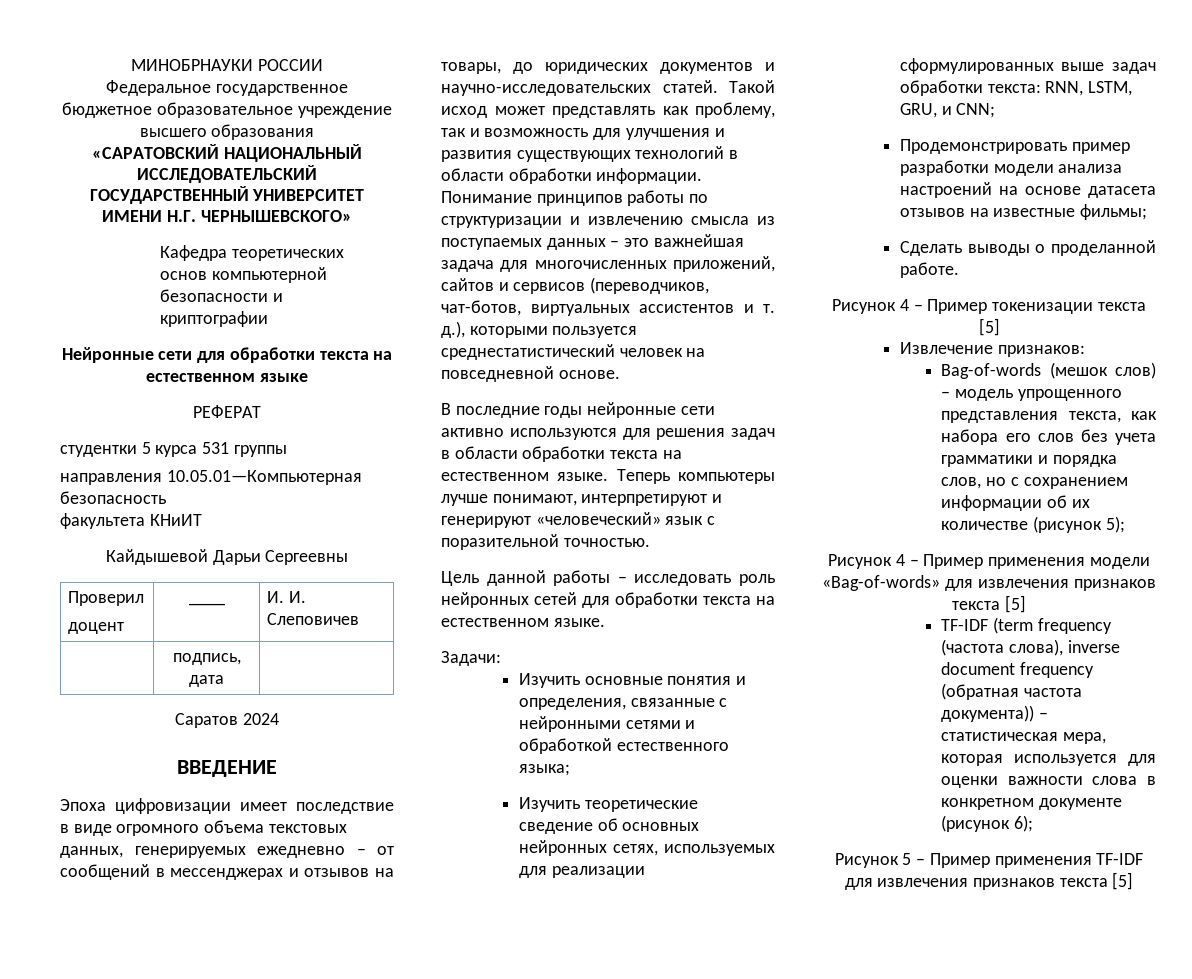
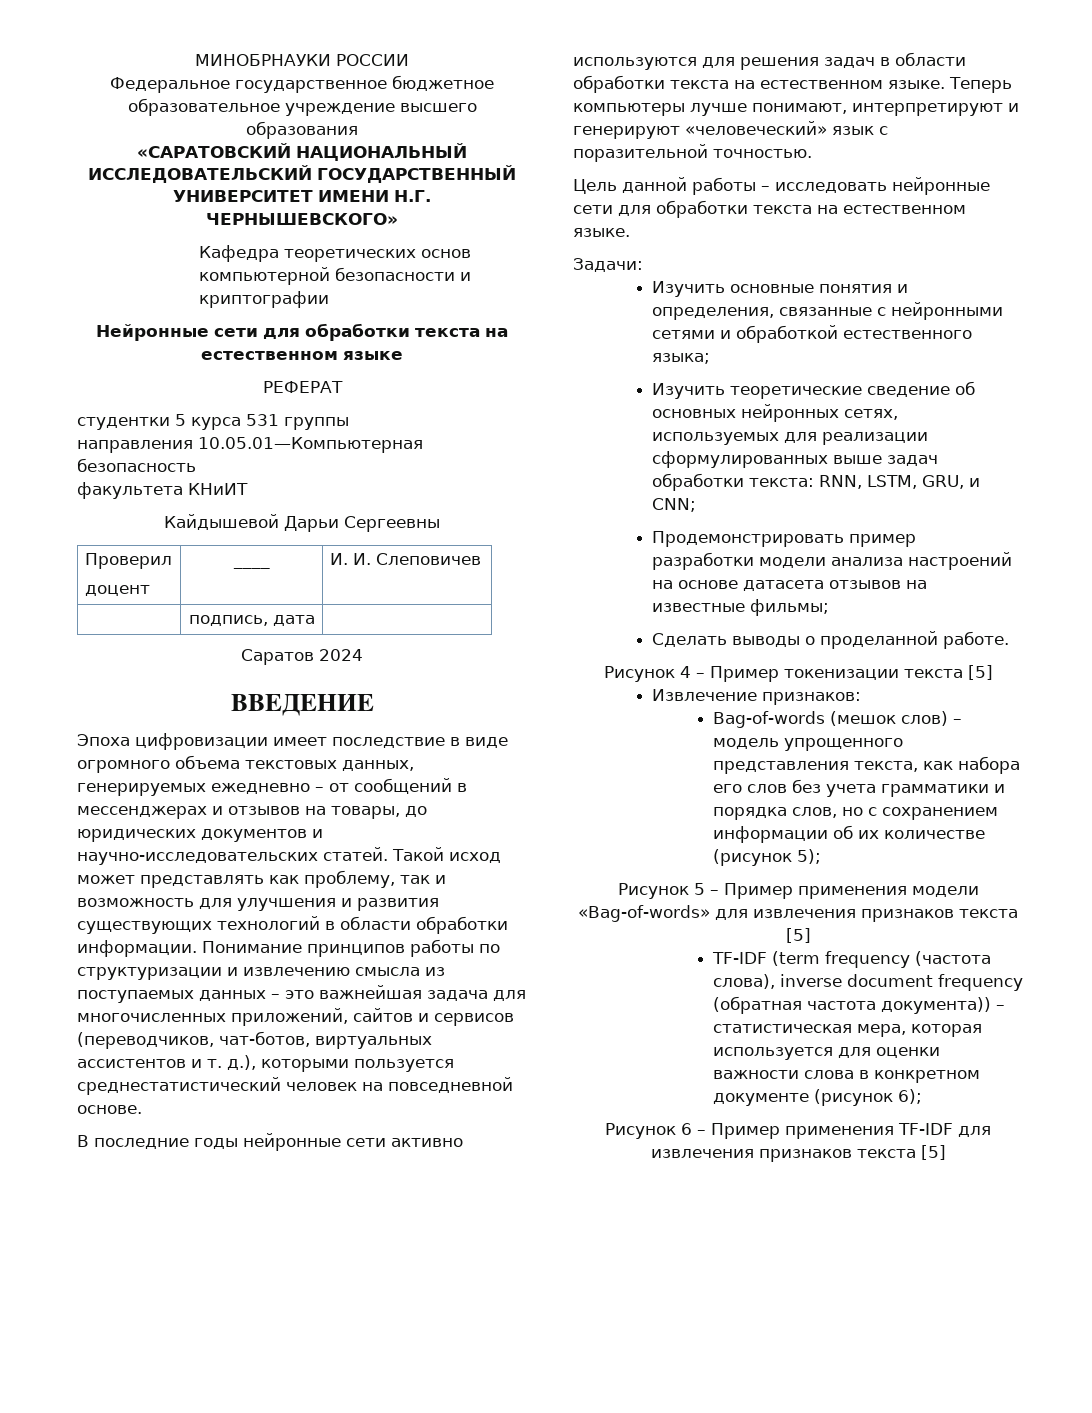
[739,574,775,586] [441,592,577,608] роль нейронных сетей -> [892,177,990,195] [573,205,613,214] нейронные сети
[895,554,905,566] 4 -> [693,883,705,895] 5
[902,853,912,865] 5 -> [681,1123,692,1135] 6

